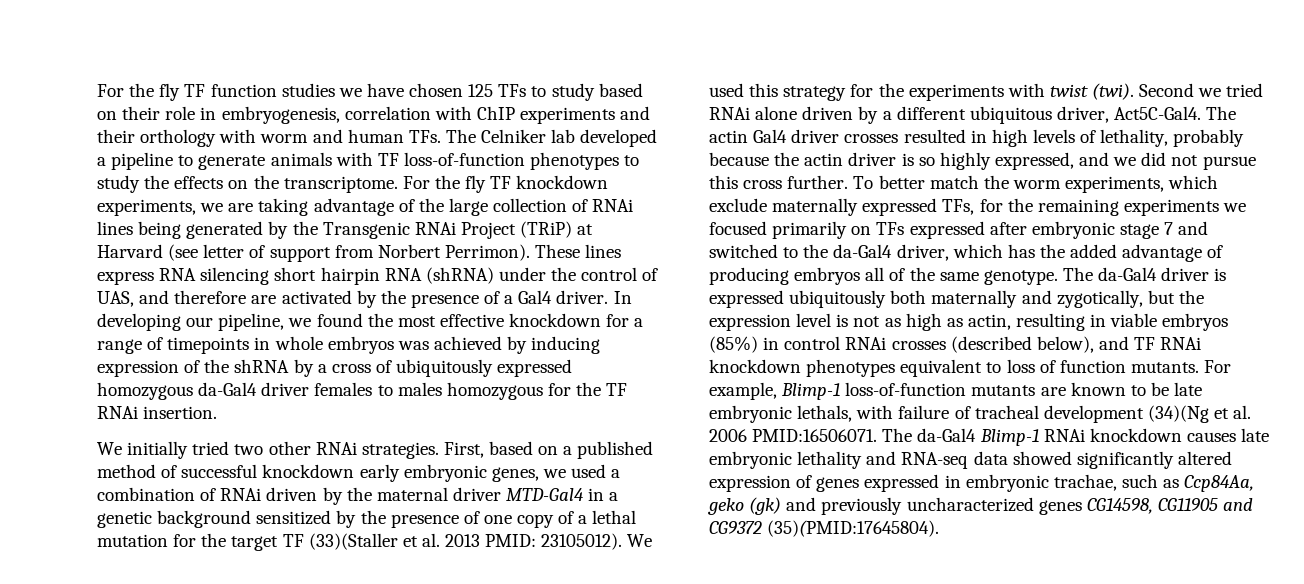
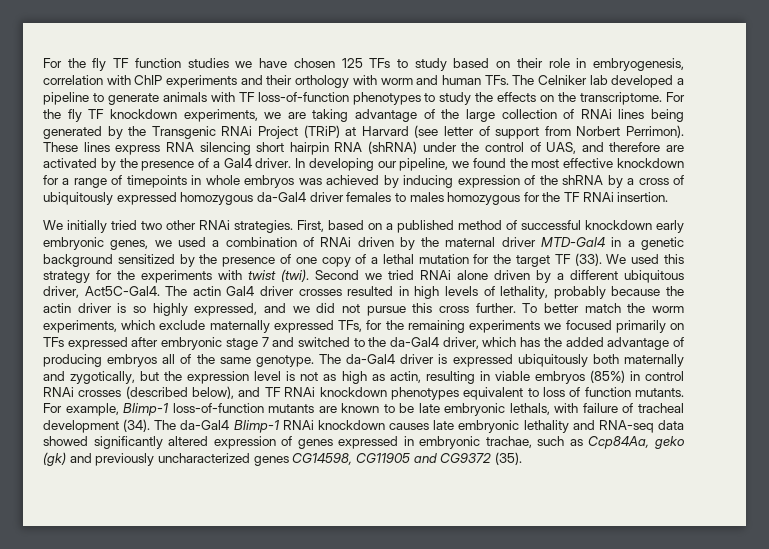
[308,533,623,550] (33)(Staller et al. 2013 PMID: 23105012). -> [574,253,602,266] (33).
[1147,405,1252,423] [709,429,878,442] (34)(Ng et al. 2006 PMID:16506071. -> [123,419,151,432] (34).
[767,520,940,537] (35)(PMID:17645804). -> [494,452,522,465] (35).

